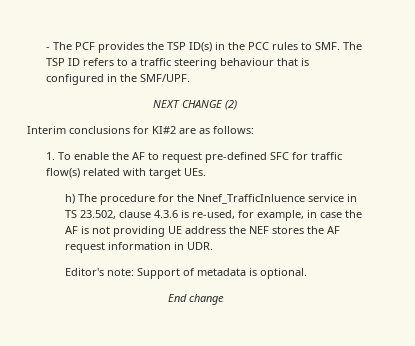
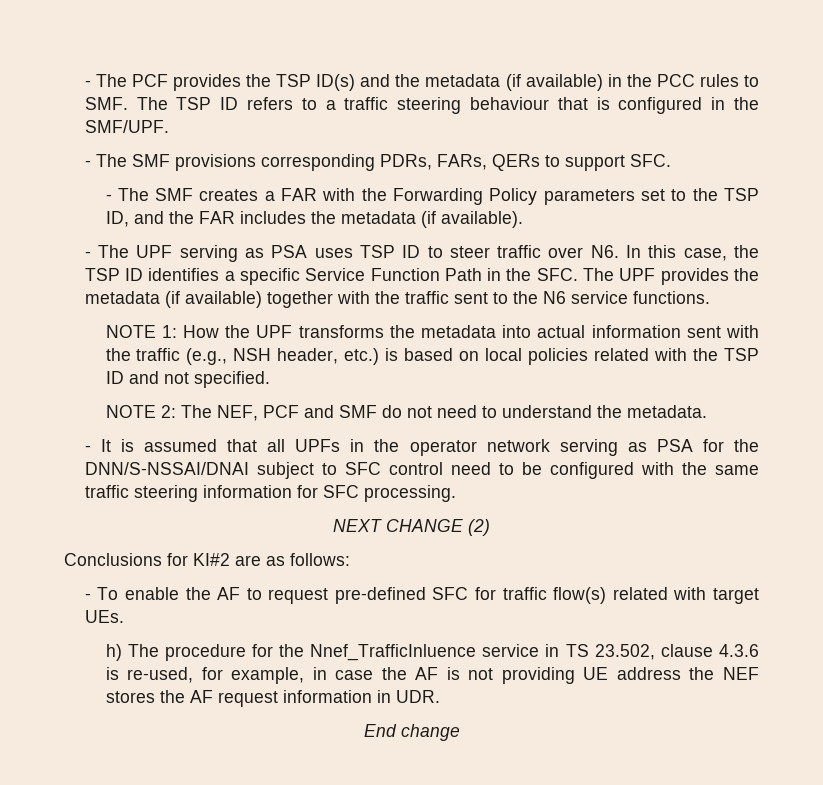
(212, 47) none -> [360,74,603,91] and the metadata (if available)
(190, 78) none -> [84,154,671,171] [105,188,759,205] [105,211,523,228] [84,245,759,262] [84,268,759,285] [84,291,710,308] [105,325,759,338] [105,348,760,365] [105,371,270,388] [105,405,707,421] [84,439,759,456] [84,462,760,479] [84,485,456,502] // - The SMF provisions corresponding PDRs, FARs, QERs to support SFC. // - The SMF creates a FAR with the Forwarding Policy parameters set to the TSP ID, and the FAR includes the metadata (if available). // - The UPF serving as PSA uses TSP ID to steer traffic over N6. In this case, the TSP ID identifies a specific Service Function Path in the SFC. The UPF provides the metadata (if available) together with the traffic sent to the N6 service functions. // NOTE 1: How the UPF transforms the metadata into actual information sent with the traffic (e.g., NSH header, etc.) is based on local policies related with the TSP ID and not specified. // NOTE 2: The NEF, PCF and SMF do not need to understand the metadata. // - It is assumed that all UPFs in the operator network serving as PSA for the DNN/S-NSSAI/DNAI subject to SFC control need to be configured with the same traffic steering information for SFC processing.
[27,126,130,134] Interim conclusions -> [64,553,162,566] Conclusions
[45,152,55,160] 1. -> [84,593,91,600] -
[64,268,307,279] // Editor's note: Support of metadata is optional. -> (440, 696) none

